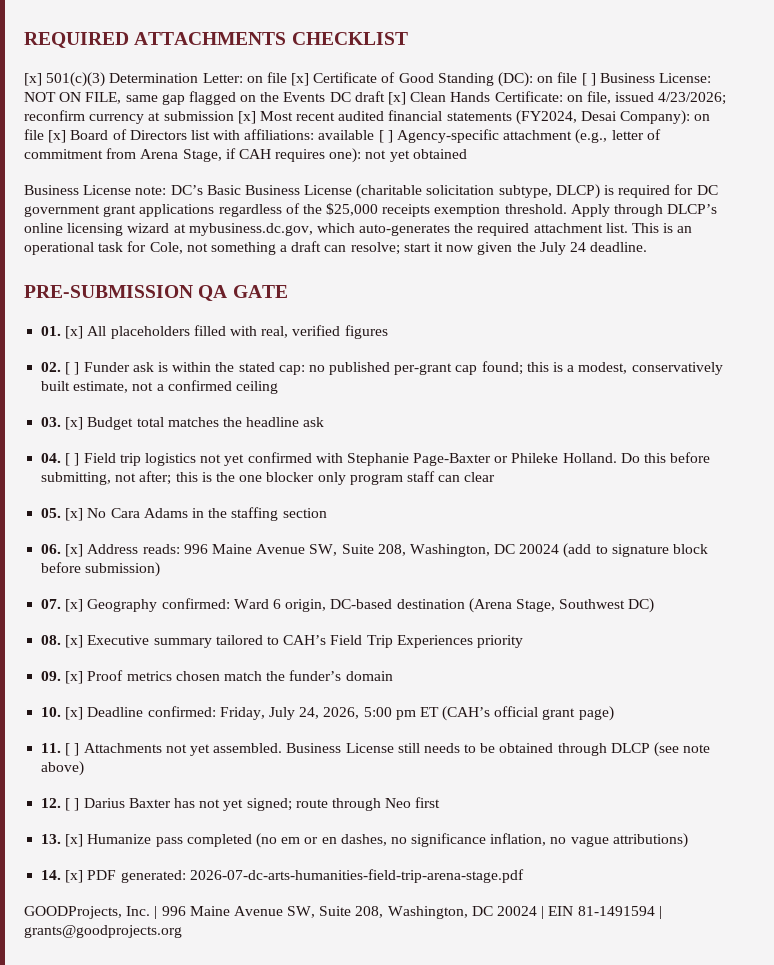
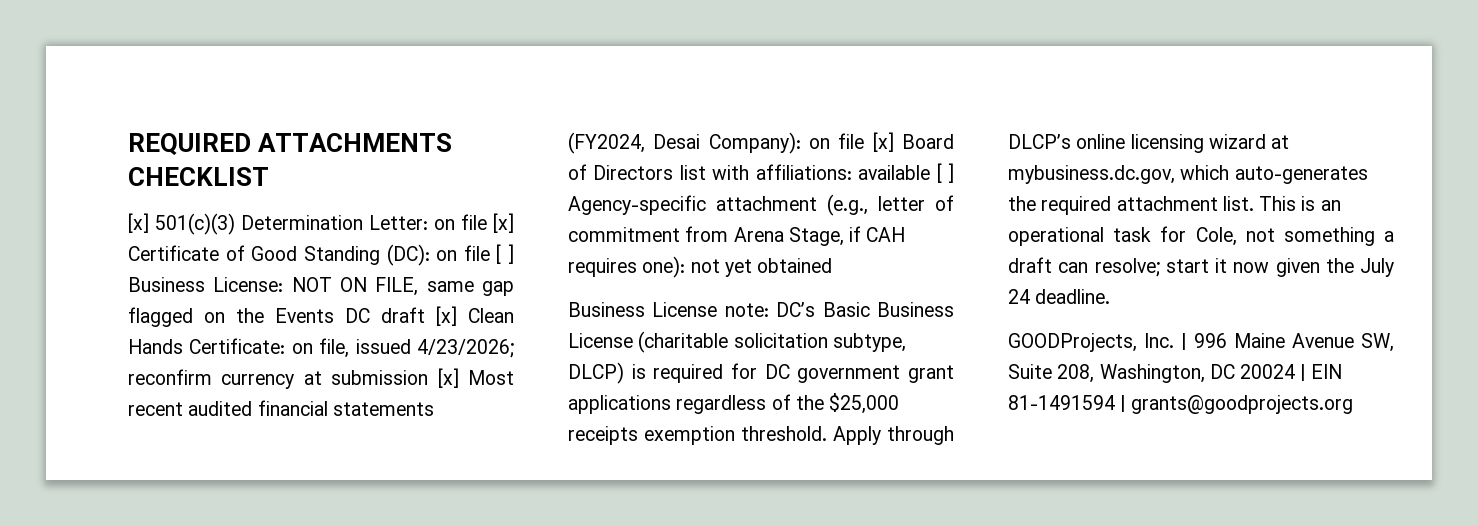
[24,285,288,301] [41,325,388,339] [41,361,723,375] [41,380,278,394] [41,417,325,430] [41,452,711,466] [41,471,496,485] [41,507,327,521] [41,543,709,558] [41,562,161,577] [41,598,655,613] [41,635,523,648] [41,670,393,684] [41,706,614,721] [41,742,711,757] [41,761,85,776] [41,797,441,811] [41,833,688,848] [41,869,524,883] // PRE-SUBMISSION QA GATE // 01. [x] All placeholders filled with real, verified figures // 02. [ ] Funder ask is within the stated cap: no published per-grant cap found; this is a modest, conservatively built estimate, not a confirmed ceiling // 03. [x] Budget total matches the headline ask // 04. [ ] Field trip logistics not yet confirmed with Stephanie Page-Baxter or Phileke Holland. Do this before submitting, not after; this is the one blocker only program staff can clear // 05. [x] No Cara Adams in the staffing section // 06. [x] Address reads: 996 Maine Avenue SW, Suite 208, Washington, DC 20024 (add to signature block before submission) // 07. [x] Geography confirmed: Ward 6 origin, DC-based destination (Arena Stage, Southwest DC) // 08. [x] Executive summary tailored to CAH’s Field Trip Experiences priority // 09. [x] Proof metrics chosen match the funder’s domain // 10. [x] Deadline confirmed: Friday, July 24, 2026, 5:00 pm ET (CAH’s official grant page) // 11. [ ] Attachments not yet assembled. Business License still needs to be obtained through DLCP (see note above) // 12. [ ] Darius Baxter has not yet signed; route through Neo first // 13. [x] Humanize pass completed (no em or en dashes, no significance inflation, no vague attributions) // 14. [x] PDF generated: 2026-07-dc-arts-humanities-field-trip-arena-stage.pdf -> (1111, 296) none

